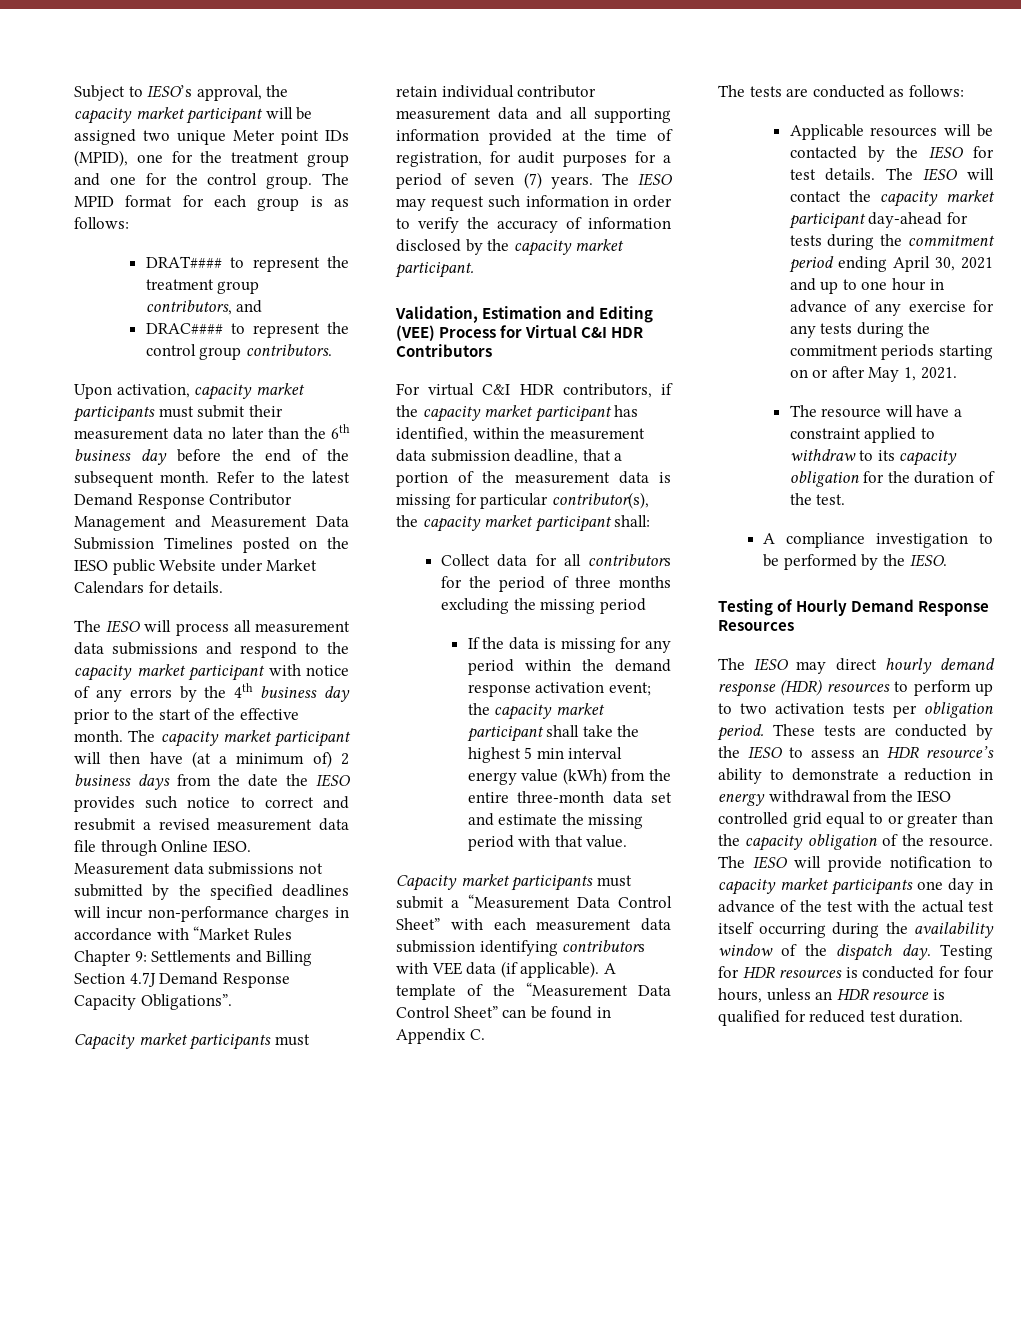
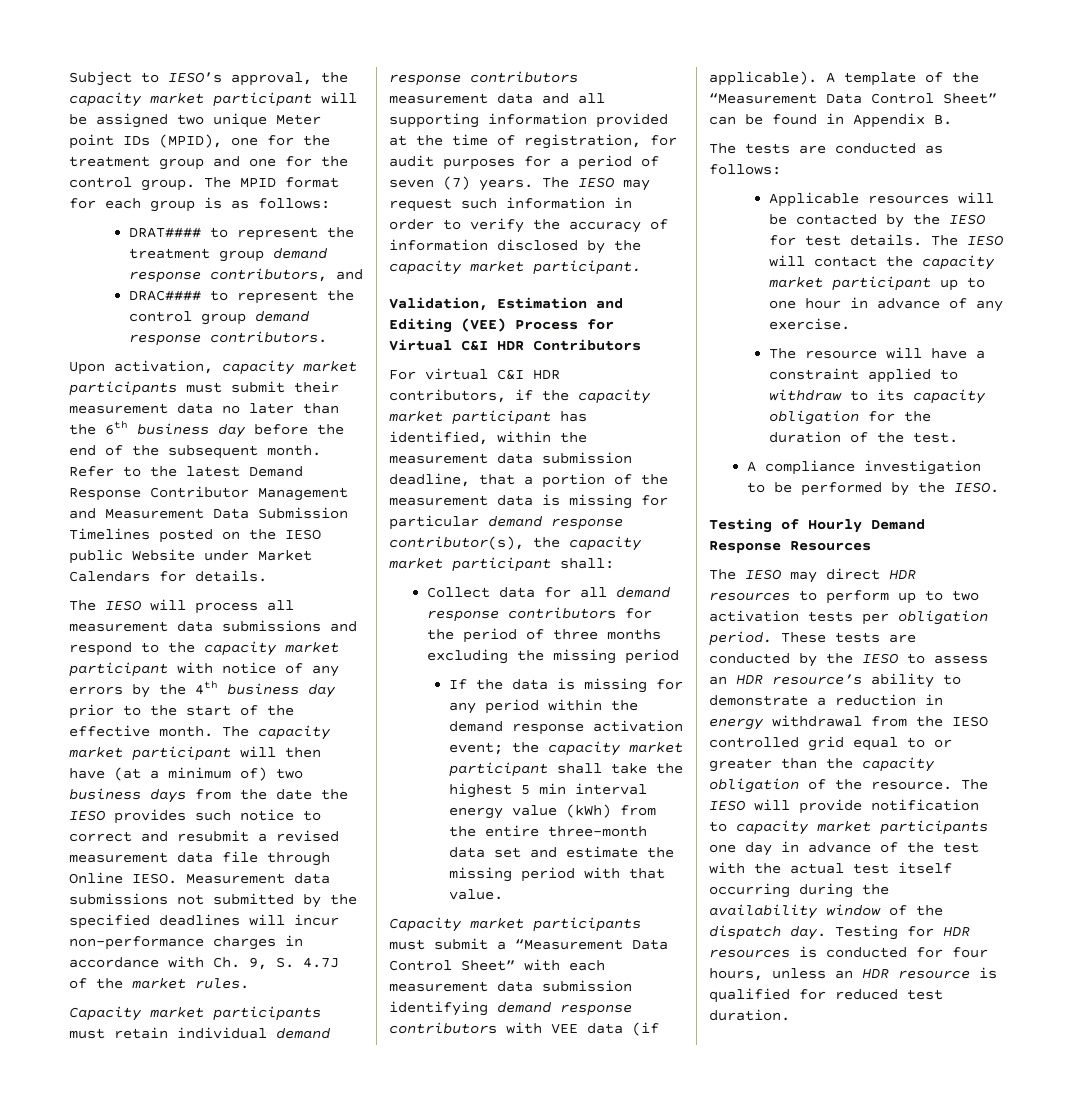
(260, 287) none -> [272,248,328,259] [128,271,201,283] demand response
(242, 353) none -> [254,311,310,322] [128,334,201,346] demand response
[340,753,349,765] 2 -> [276,768,303,779] two
[193,926,292,941] [74,950,313,966] [74,972,290,988] [74,994,232,1010] “Market Rules Chapter 9: Settlements and Billing Section 4.7J Demand Response Capacity Obligations”. -> [213,957,339,970] [69,978,249,989] Ch. 9, S. 4.7J of the market rules.
[517,85,597,98] contributor -> [276,1028,331,1039] [389,71,578,86] demand response contributors
(549, 501) none -> [488,516,623,530] demand response
(581, 560) none -> [616,587,672,598] [427,610,500,622] demand response
(558, 948) none -> [497,1002,632,1016] demand response
[469,1029,485,1040] C. -> [934,115,952,125] B.
[868,212,968,228] [789,234,995,250] [788,256,993,273] [789,278,816,291] day-ahead for tests during the commitment period ending April 30, 2021 and -> (931, 283) none
[908,300,994,312] [789,322,931,338] [789,344,993,360] [789,366,957,382] exercise for any tests during the commitment periods starting on or after May 1, 2021. -> [768,318,850,330] exercise.
[884,658,995,674] [718,679,823,697] hourly demand response (HDR) -> [889,569,916,580] HDR

